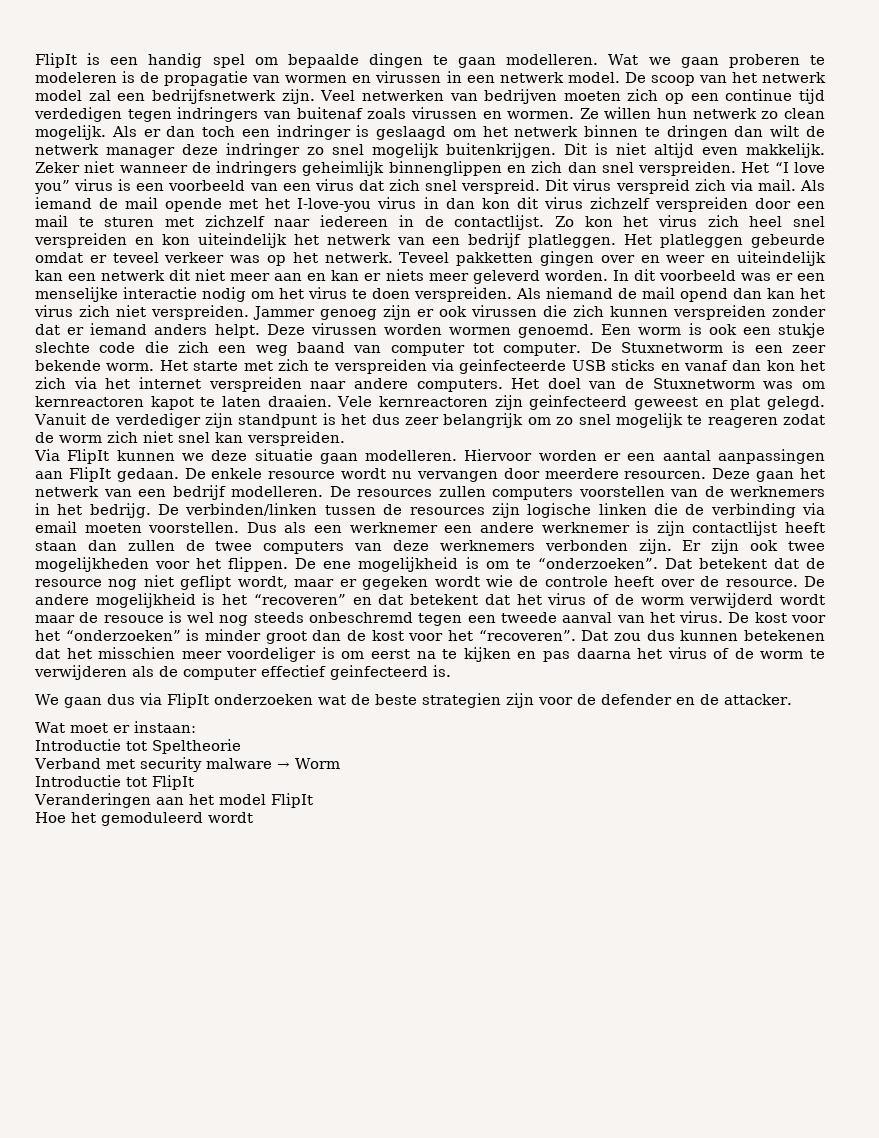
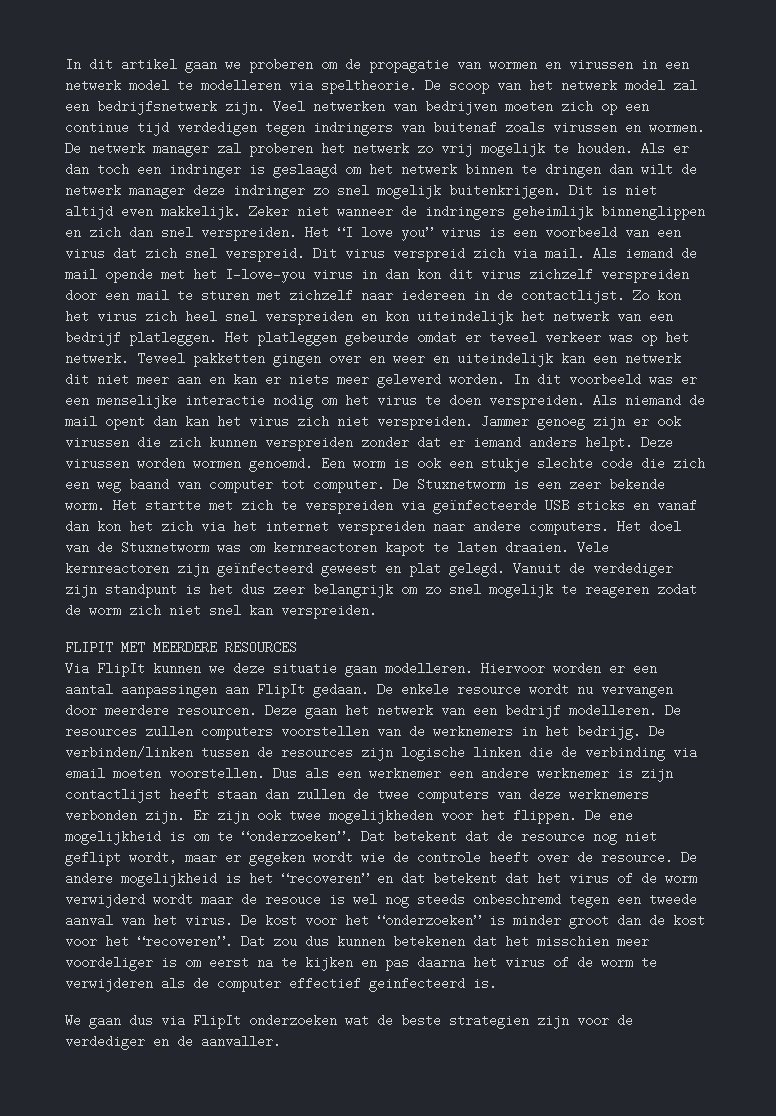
[35,53,825,68] [35,71,136,83] FlipIt is een handig spel om bepaalde dingen te gaan modelleren. Wat we gaan proberen te modeleren is -> [65,58,337,73] In dit artikel gaan we proberen om
[567,72,620,83] model. -> [129,79,417,94] model te modelleren via speltheorie.
[579,107,825,119] [35,125,106,140] Ze willen hun netwerk zo clean mogelijk. -> [65,142,633,157] De netwerk manager zal proberen het netwerk zo vrij mogelijk te houden.
[680,288,728,302] opend -> [105,415,145,430] opent
[193,361,239,371] starte -> [145,499,201,512] startte
[459,359,567,374] geinfecteerde -> [433,499,537,514] geïnfecteerde
[529,395,628,410] geinfecteerd -> [217,562,313,577] geïnfecteerd
(345, 438) none -> [65,641,297,654] // FLIPIT MET MEERDERE RESOURCES
[600,694,672,705] defender -> [65,1035,145,1050] verdediger
[723,694,792,705] [35,721,196,733] [35,739,241,754] [34,757,340,772] [35,775,194,790] [34,793,313,808] [35,812,253,826] attacker. // Wat moet er instaan: // Introductie tot Speltheorie // Verband met security malware → Worm // Introductie tot FlipIt // Veranderingen aan het model FlipIt // Hoe het gemoduleerd wordt -> [201,1035,281,1048] aanvaller.

